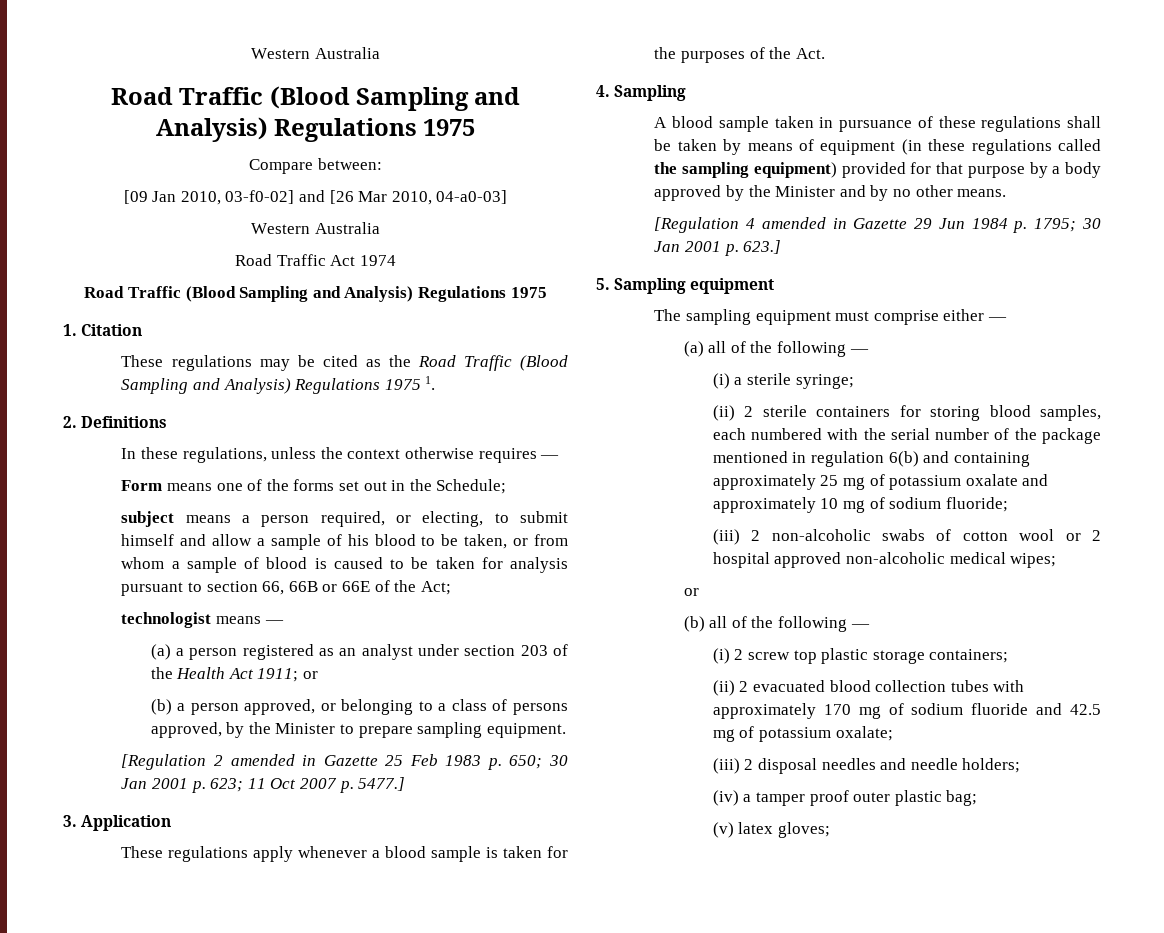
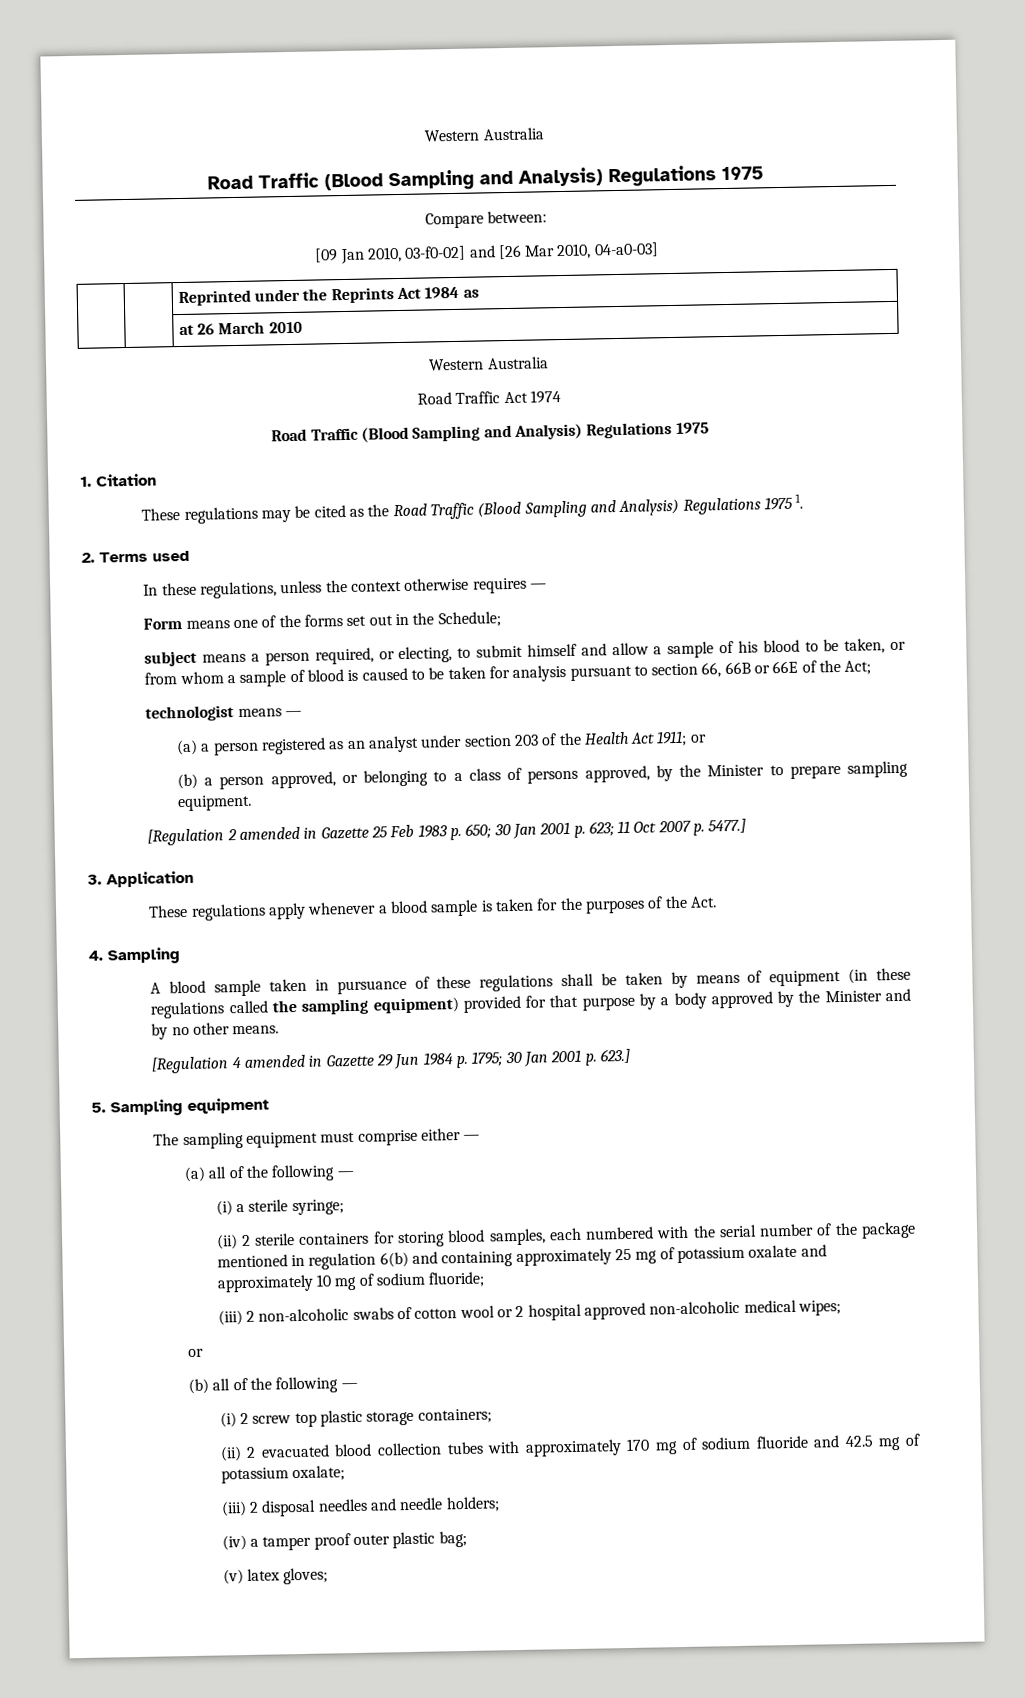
(508, 197) none -> [177,286,479,307] [178,321,303,336] // | | Reprinted under the Reprints Act 1984 as // | | at 26 March 2010
[81,416,168,428] Definitions -> [99,550,190,563] Terms used

